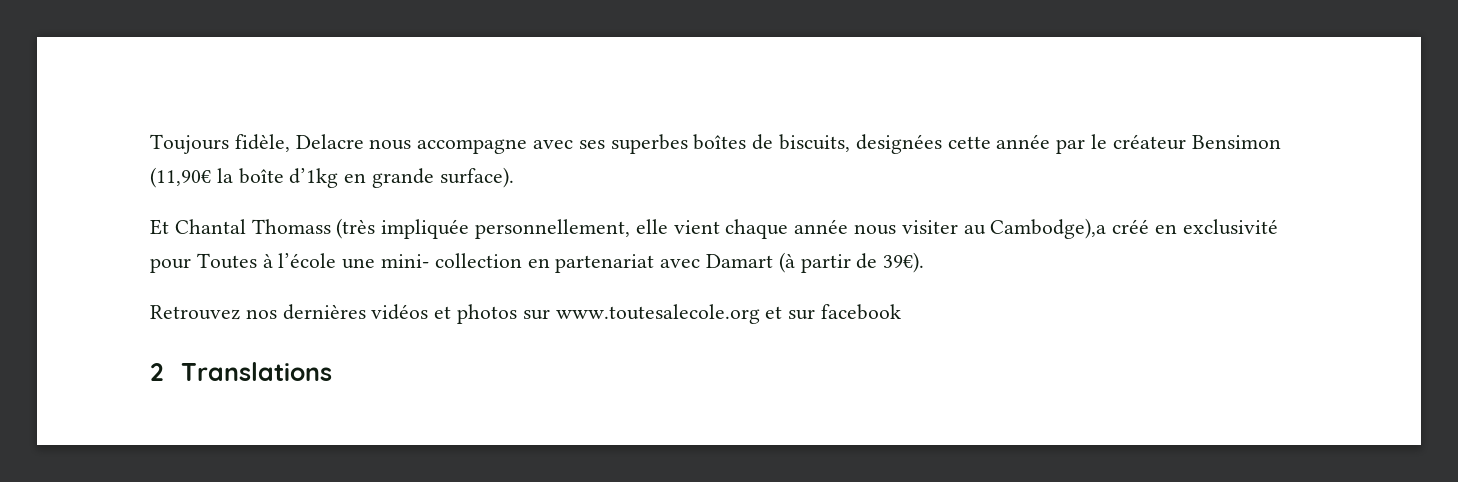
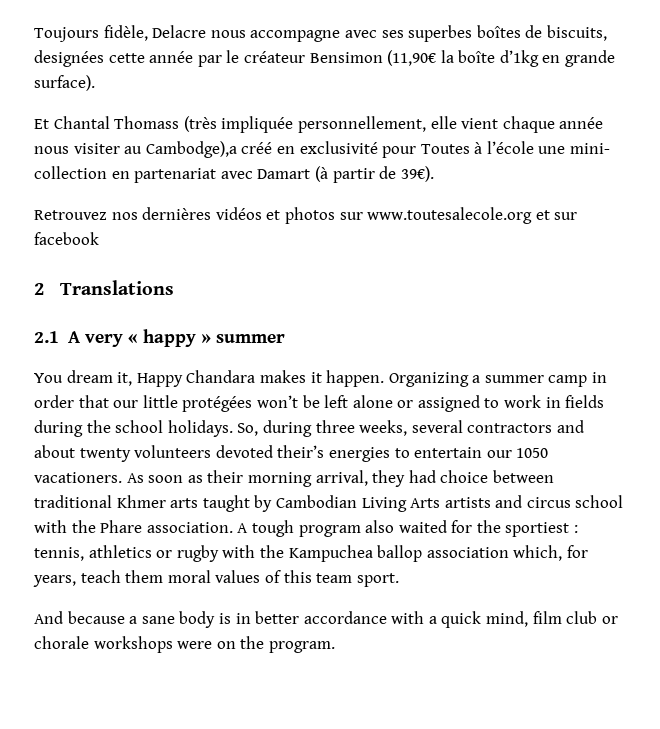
(332, 371) none -> [34,329,285,347] [34,370,608,387] [34,395,605,412] [34,420,584,437] [34,445,549,462] [34,470,554,487] [34,495,624,512] [34,520,579,537] [34,545,588,562] [33,570,399,587] [34,611,618,628] [34,636,335,653] // 2.1 A very « happy » summer // You dream it, Happy Chandara makes it happen. Organizing a summer camp in order that our little protégées won’t be left alone or assigned to work in fields during the school holidays. So, during three weeks, several contractors and about twenty volunteers devoted their’s energies to entertain our 1050 vacationers. As soon as their morning arrival, they had choice between traditional Khmer arts taught by Cambodian Living Arts artists and circus school with the Phare association. A tough program also waited for the sportiest : tennis, athletics or rugby with the Kampuchea ballop association which, for years, teach them moral values of this team sport. // And because a sane body is in better accordance with a quick mind, film club or chorale workshops were on the program.

